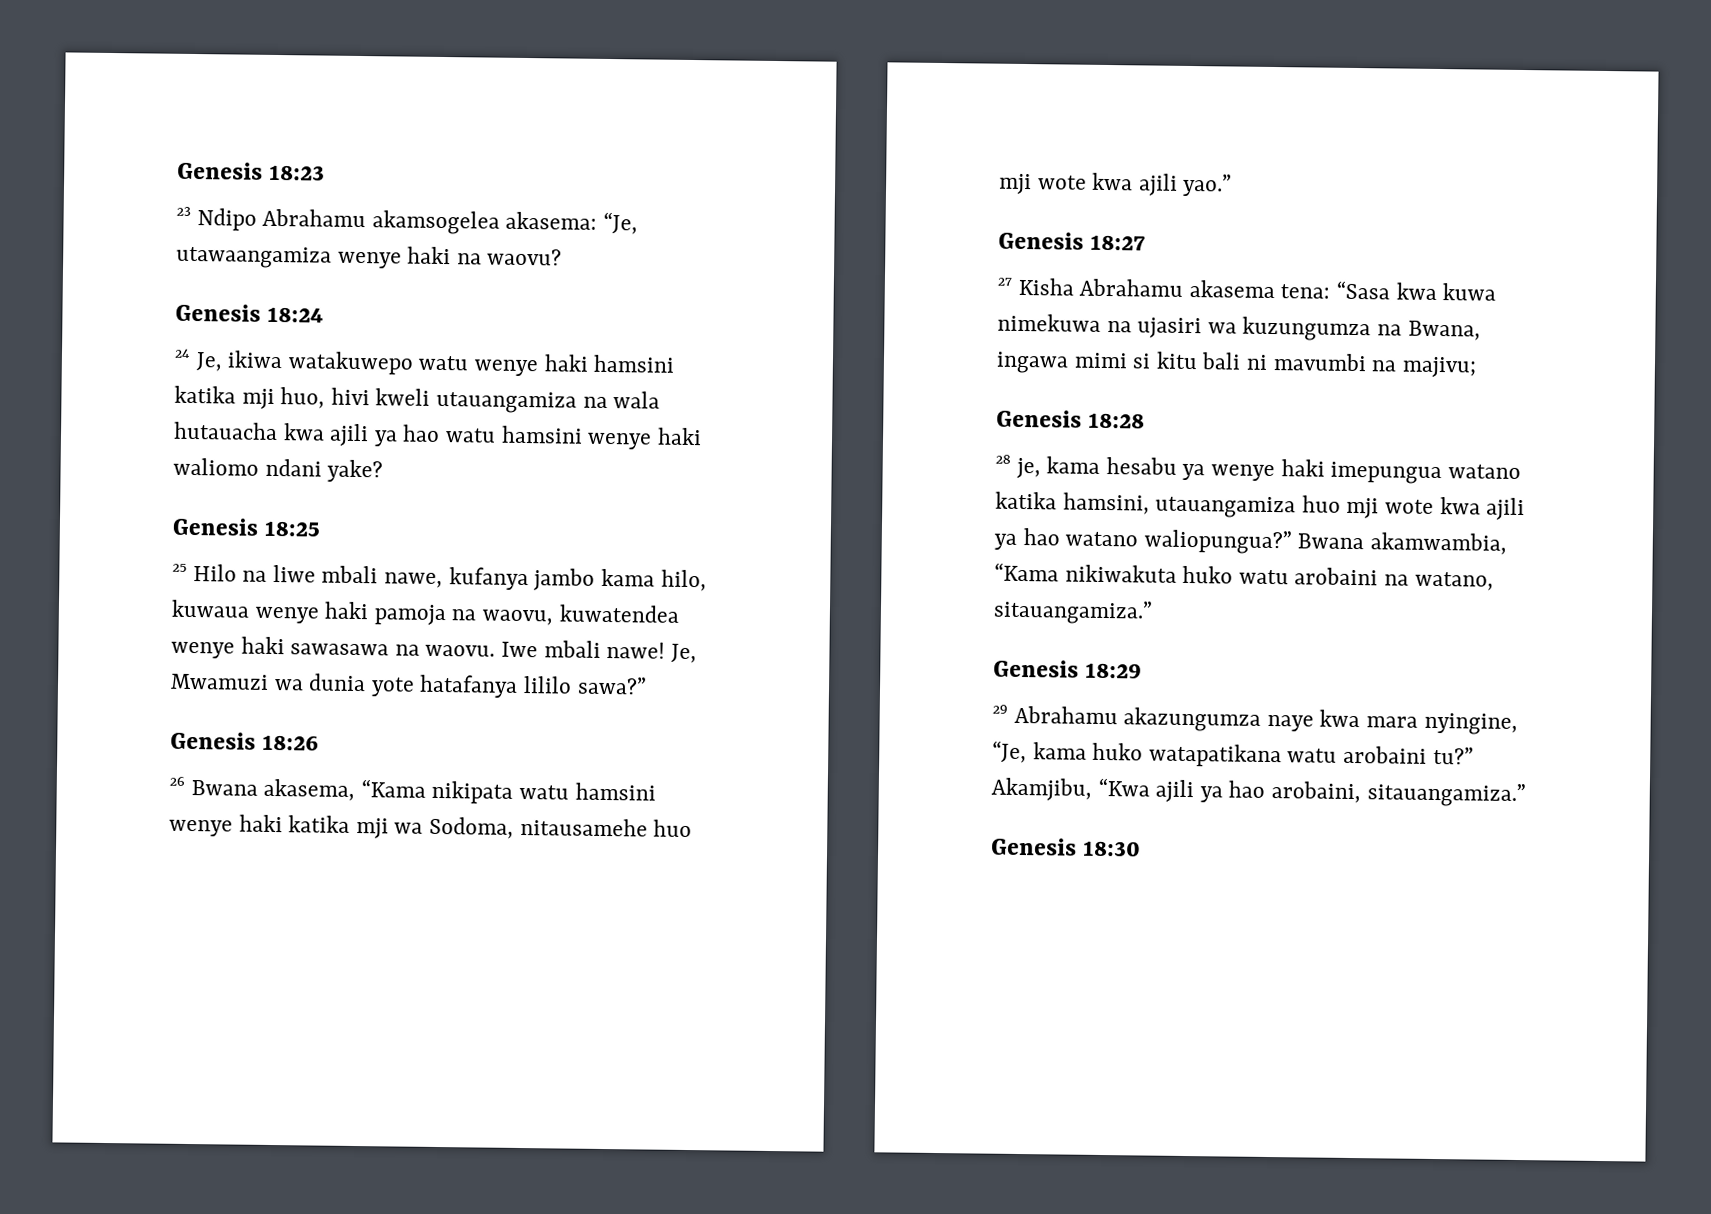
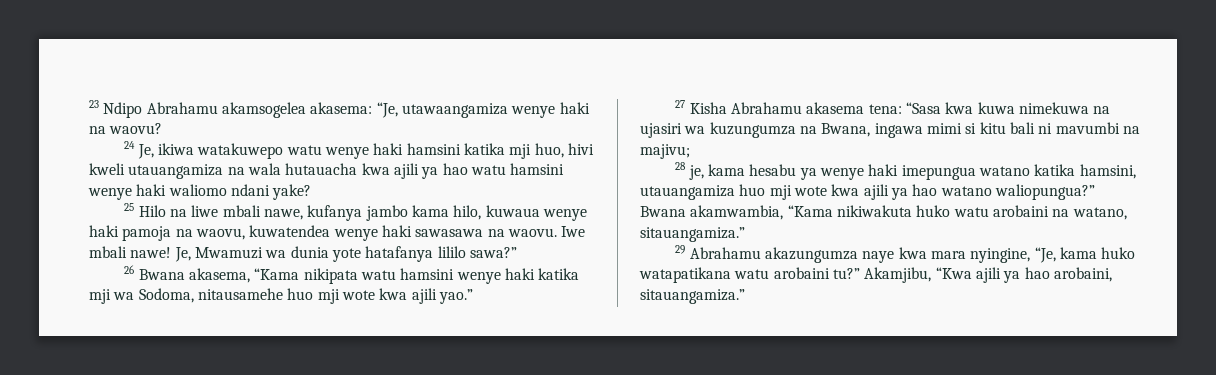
[177,161,326,181] Genesis 18:23 // -> (89, 104) none
[175,303,325,323] // Genesis 18:24 -> (163, 128) none
[172,517,321,537] // Genesis 18:25 -> (312, 192) none
[170,731,320,751] // Genesis 18:26 -> (517, 252) none
[998,231,1147,251] // Genesis 18:27 -> (473, 296) none
[996,409,1146,429] // Genesis 18:28 -> (690, 151) none
[993,659,1143,679] // Genesis 18:29 -> (745, 234) none
[991,837,1142,857] // Genesis 18:30 -> (745, 296) none

